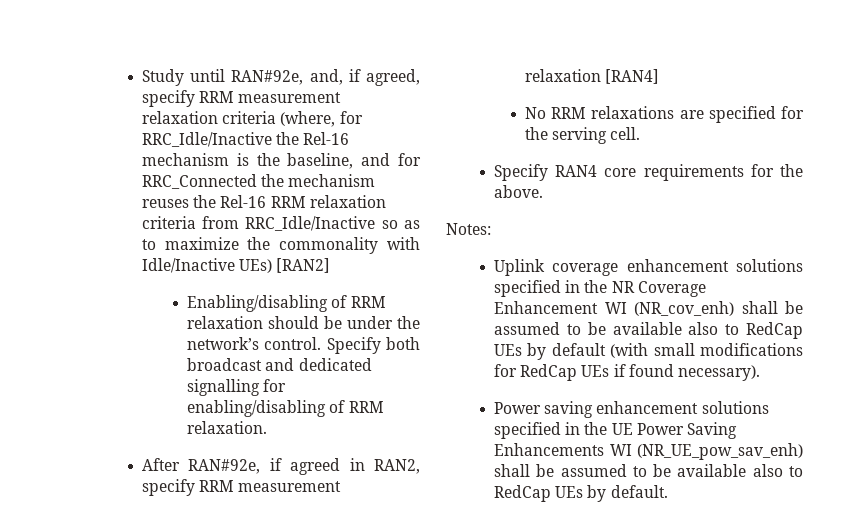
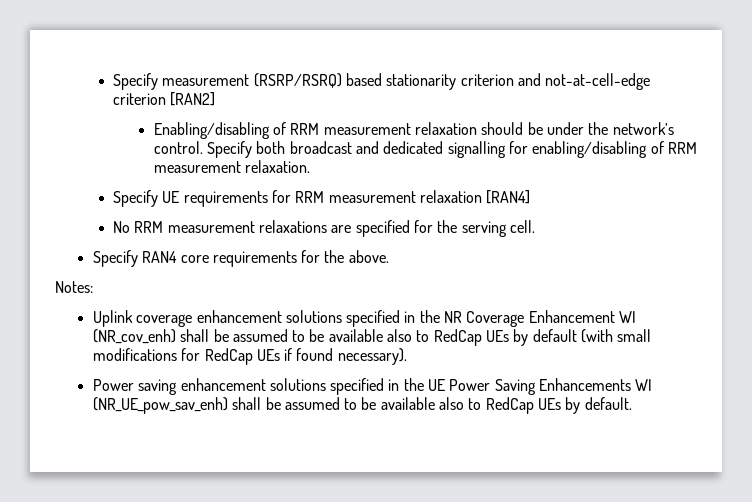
[141,69,420,86] [141,90,342,107] [141,111,363,127] [141,132,350,147] [141,153,421,169] [141,174,376,189] [141,195,386,208] [141,216,420,231] [141,237,420,254] [141,258,273,273] Study until RAN#92e, and, if agreed, specify RRM measurement relaxation criteria (where, for RRC_Idle/Inactive the Rel-16 mechanism is the baseline, and for RRC_Connected the mechanism reuses the Rel-16 RRM relaxation criteria from RRC_Idle/Inactive so as to maximize the commonality with Idle/Inactive UEs) -> [113,73,651,90] [113,93,167,105] Specify measurement (RSRP/RSRQ) based stationarity criterion and not-at-cell-edge criterion
(386, 302) none -> [323,123,411,135] measurement
(384, 407) none -> [153,161,241,173] measurement
[141,458,420,475] [141,479,195,496] After RAN#92e, if agreed in RAN2, specify -> [113,190,292,207] Specify UE requirements for
(587, 113) none -> [167,221,255,233] measurement

